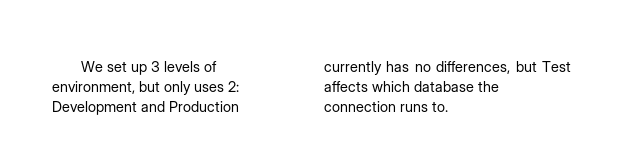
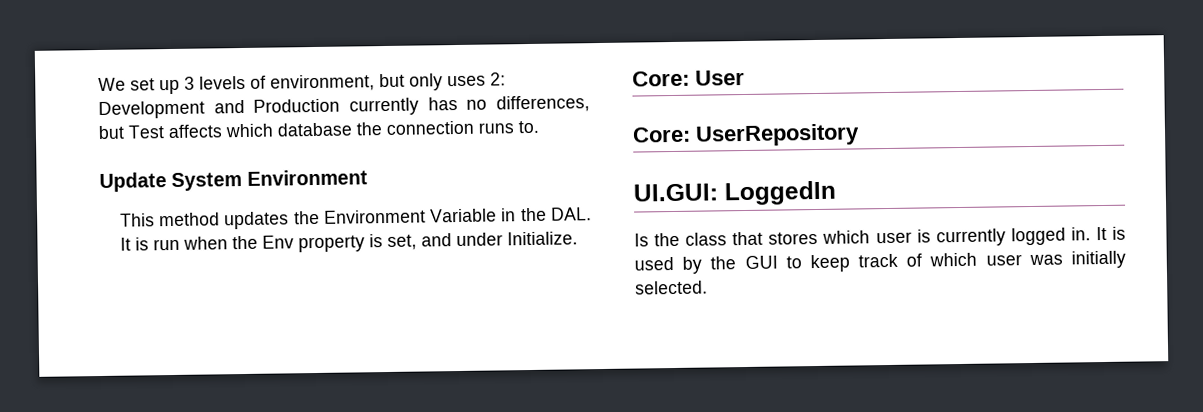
(448, 106) none -> [99,169,368,193] [119,207,592,230] [119,231,578,253] [632,69,745,87] [632,123,860,147] [633,180,836,206] [634,226,1126,247] [634,250,1126,274] [635,280,708,295] // Update System Environment // This method updates the Environment Variable in the DAL. It is run when the Env property is set, and under Initialize. // Core: User // Core: UserRepository // UI.GUI: LoggedIn // Is the class that stores which user is currently logged in. It is used by the GUI to keep track of which user was initially selected.

